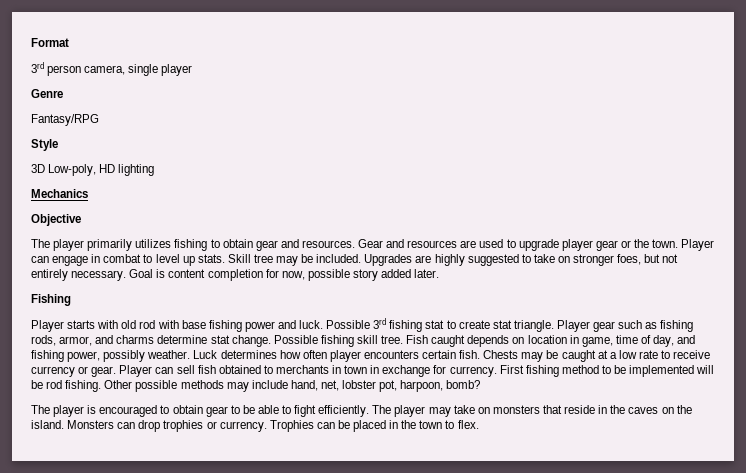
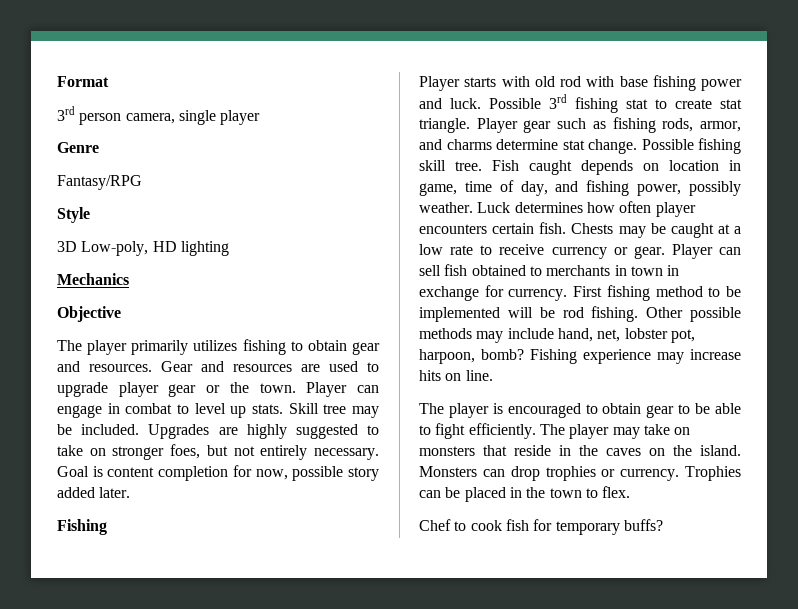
(481, 384) none -> [530,349,741,364] [419,370,493,381] Fishing experience may increase hits on line.
(479, 424) none -> [419,519,663,535] // Chef to cook fish for temporary buffs?

